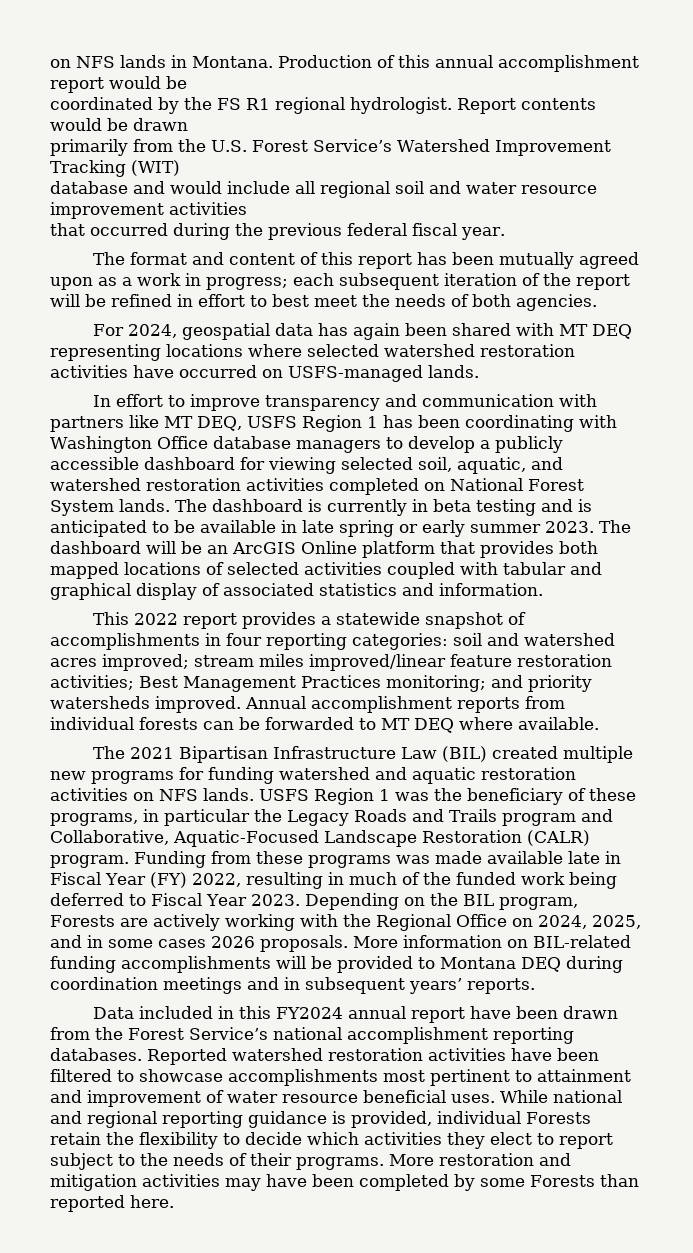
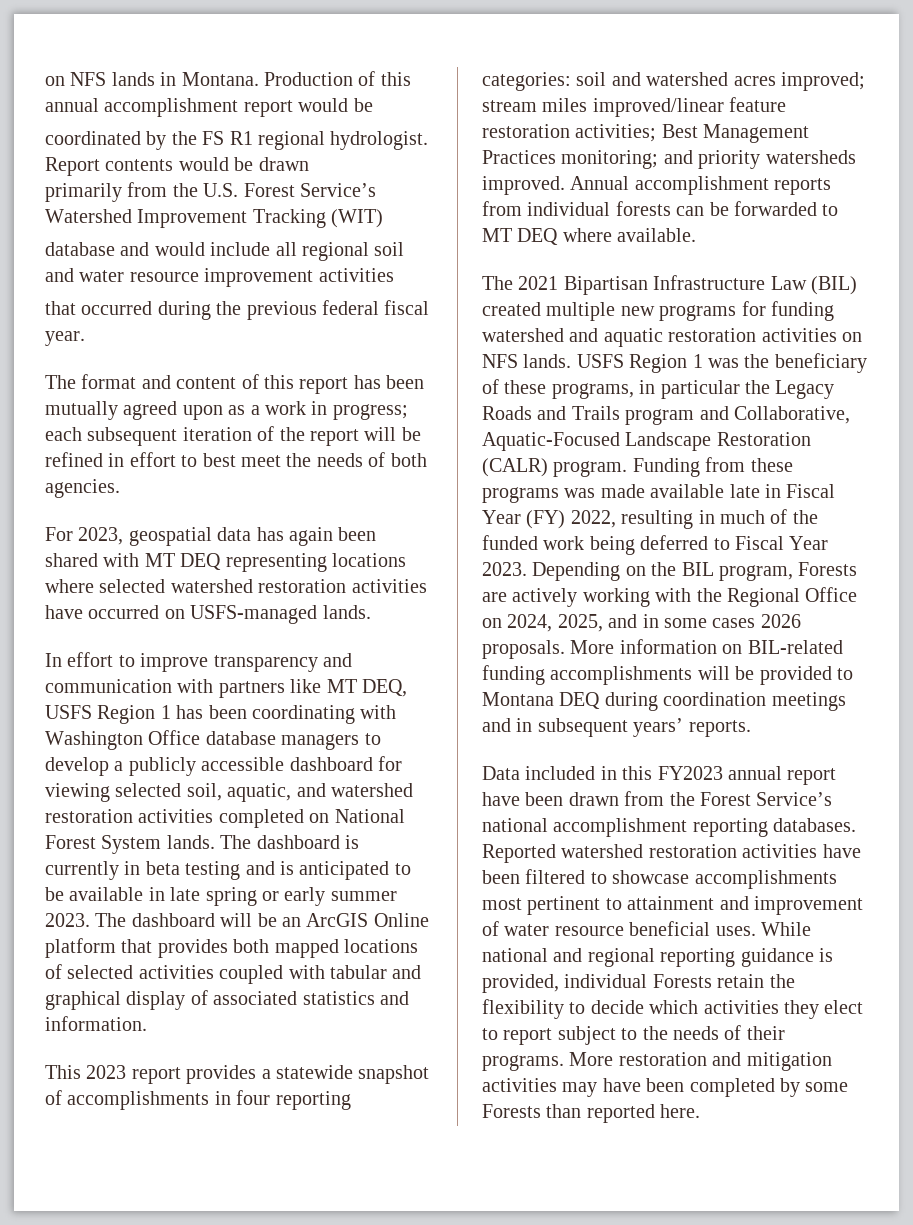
[127,324,177,338] 2024, -> [78,527,124,545] 2023,
[133,613,178,625] 2022 -> [86,1065,127,1079] 2023
[275,1007,343,1019] FY2024 -> [657,766,723,780] FY2023

